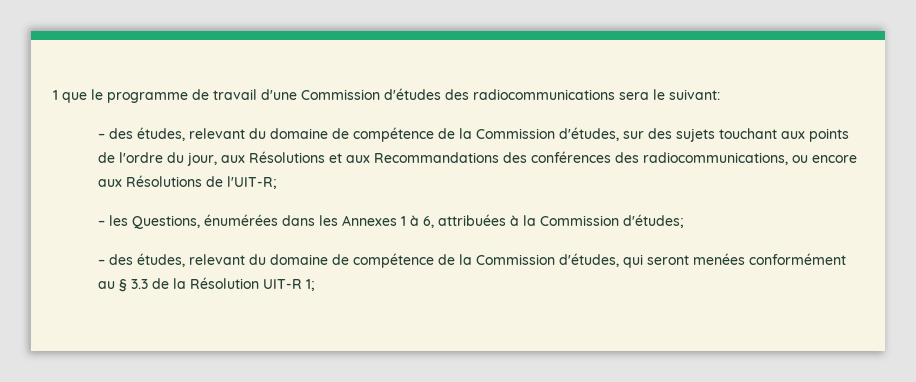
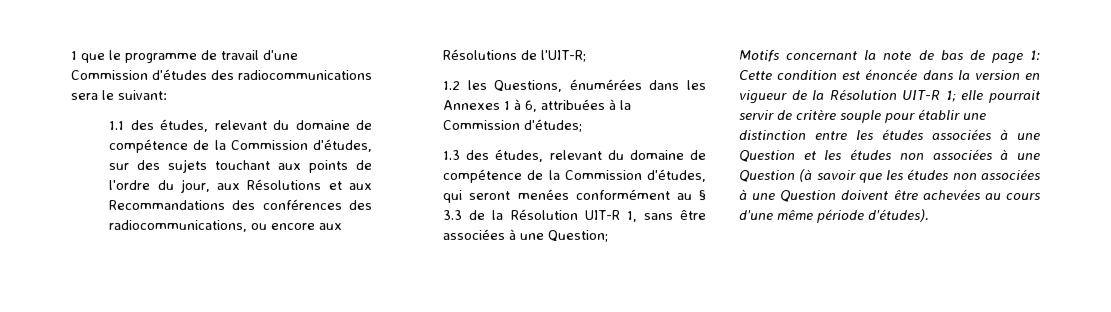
[97,133,105,139] – -> [109,121,125,130] 1.1
[97,220,105,226] – -> [443,81,461,90] 1.2
[97,259,105,265] – -> [443,150,461,160] 1.3
[305,279,315,291] 1; -> [626,209,706,222] [443,229,609,242] [739,50,1040,64] [739,69,1040,80] [739,89,1040,104] [739,109,986,123] [739,129,1040,141] [739,149,1040,162] [739,169,1040,183] [739,189,1040,202] [739,209,929,223] 1, sans être associées à une Question; // Motifs concernant la note de bas de page 1: Cette condition est énoncée dans la version en vigueur de la Résolution UIT-R 1; elle pourrait servir de critère souple pour établir une distinction entre les études associées à une Question et les études non associées à une Question (à savoir que les études non associées à une Question doivent être achevées au cours d'une même période d'études).

